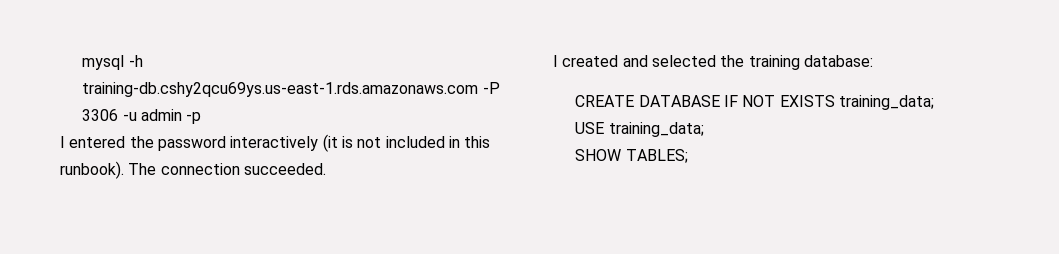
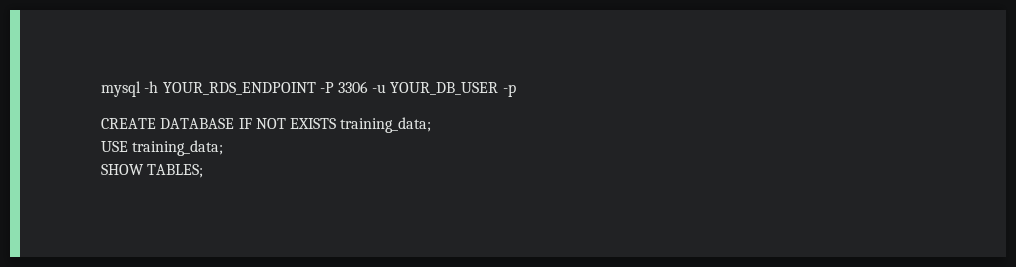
[82,82,479,97] training-db.cshy2qcu69ys.us-east-1.rds.amazonaws.com -> [162,82,316,95] YOUR_RDS_ENDPOINT
[141,109,183,121] admin -> [390,82,499,95] YOUR_DB_USER
[60,134,491,152] [60,161,326,179] [553,55,873,70] // I entered the password interactively (it is not included in this runbook). The connection succeeded. // I created and selected the training database: -> (516, 90) none

